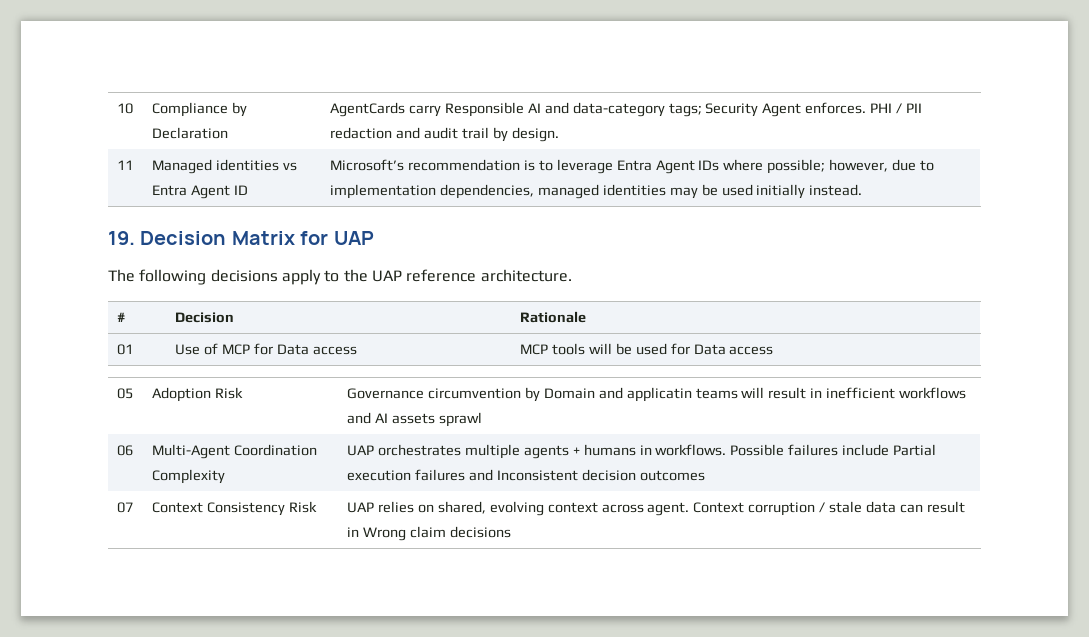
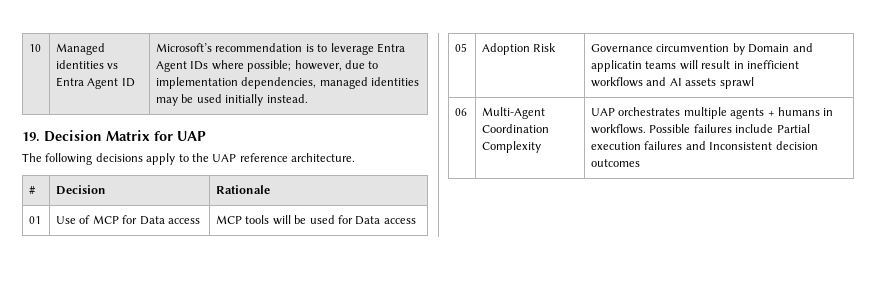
[152,102,247,117] [152,127,229,139] [330,102,923,117] [330,127,559,142] [117,160,134,170] | Compliance by Declaration | AgentCards carry Responsible AI and data-category tags; Security Agent enforces. PHI / PII redaction and audit trail by design. // 11 -> (42, 48) none
[117,502,134,513] [152,501,317,516] [347,501,965,516] [347,526,511,541] // 07 | Context Consistency Risk | UAP relies on shared, evolving context across agent. Context corruption / stale data can result in Wrong claim decisions -> (641, 163) none

